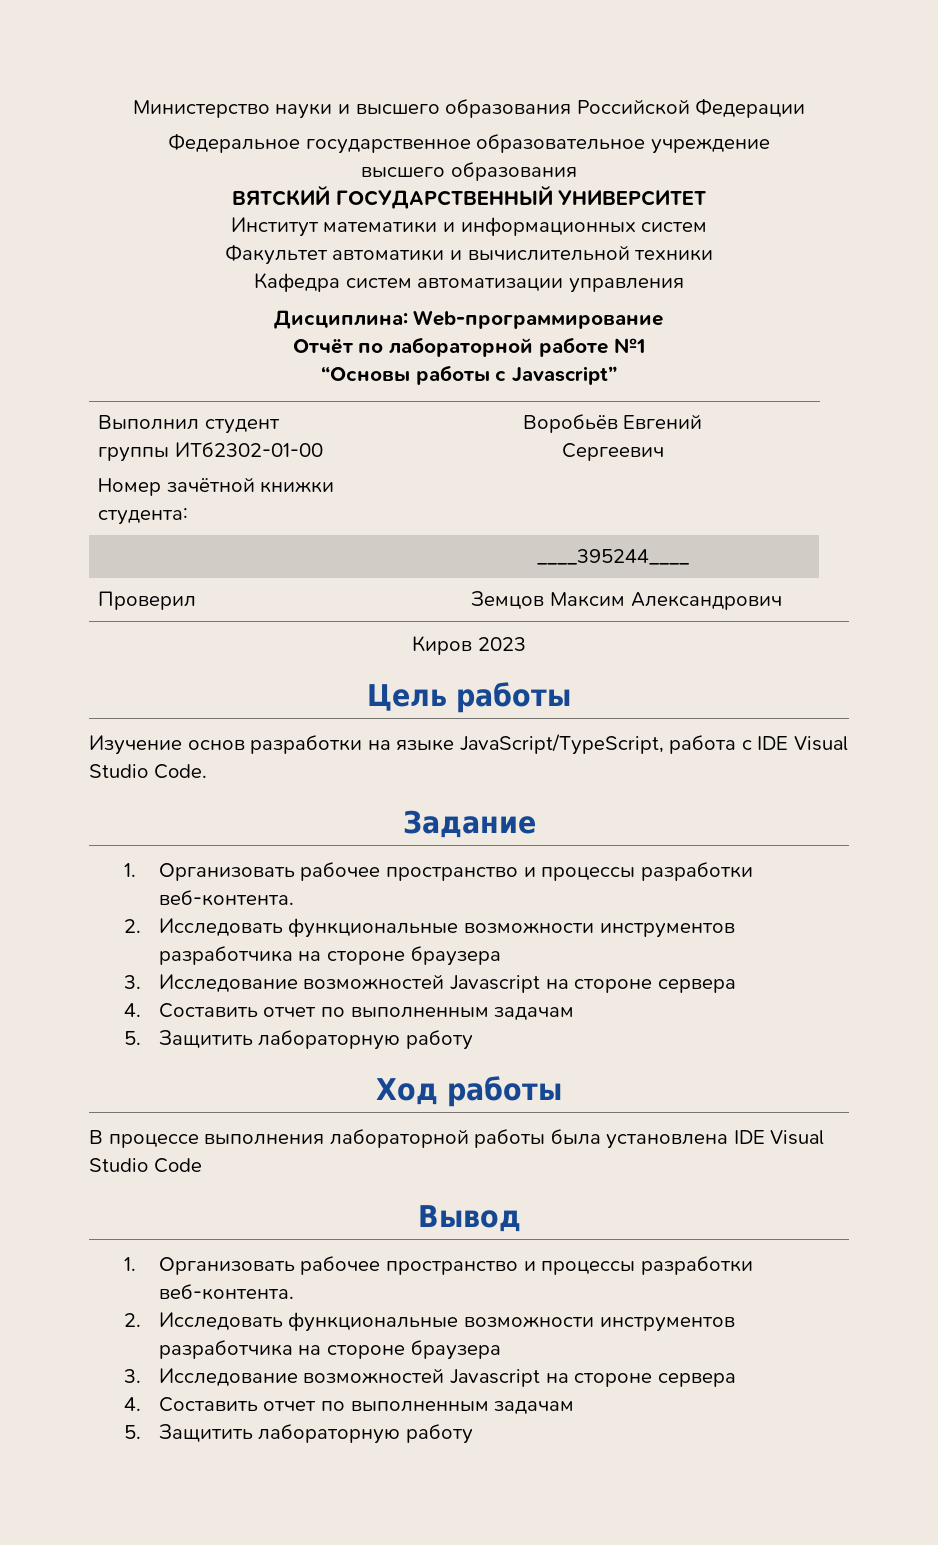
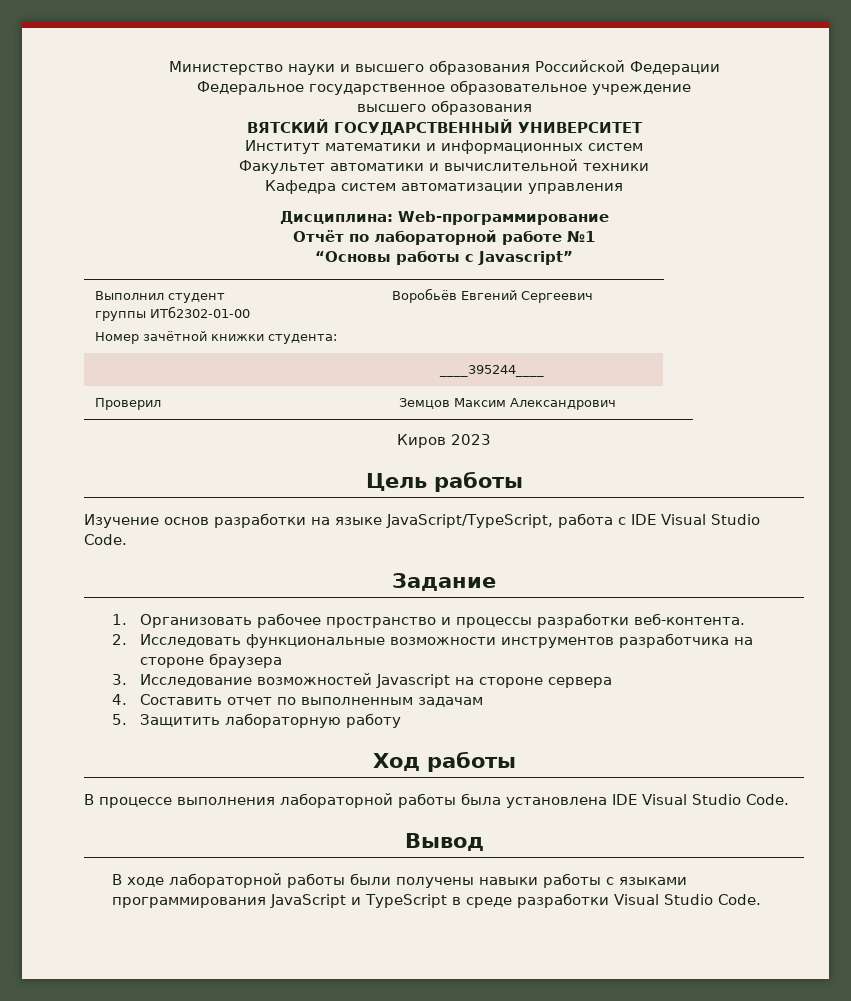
[153,1158,202,1173] Code -> [746,794,789,805] Code.
[123,1256,753,1275] [158,1284,294,1300] [123,1312,735,1332] [158,1340,501,1360] [123,1368,736,1387] [123,1397,575,1414] [123,1424,473,1444] 1. Организовать рабочее пространство и процессы разработки веб-контента. // 2. Исследовать функциональные возможности инструментов разработчика на стороне браузера // 3. Исследование возможностей Javascript на стороне сервера // 4. Составить отчет по выполненным задачам // 5. Защитить лабораторную работу -> [111,873,687,888] [111,893,761,908] В ходе лабораторной работы были получены навыки работы с языками программирования JavaScript и TypeScript в среде разработки Visual Studio Code.

